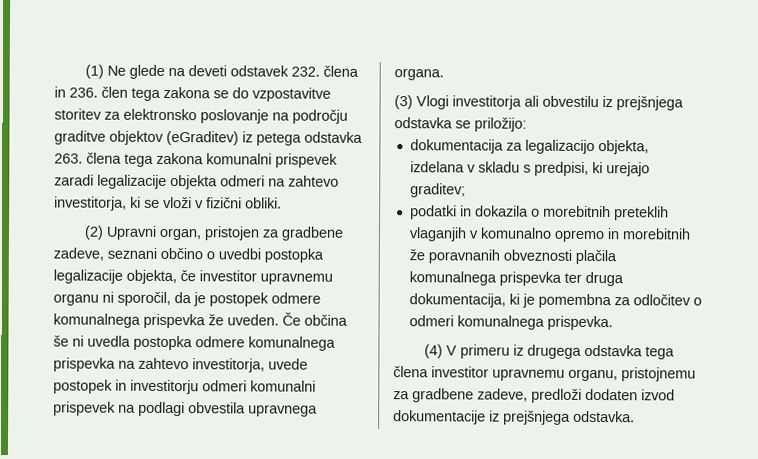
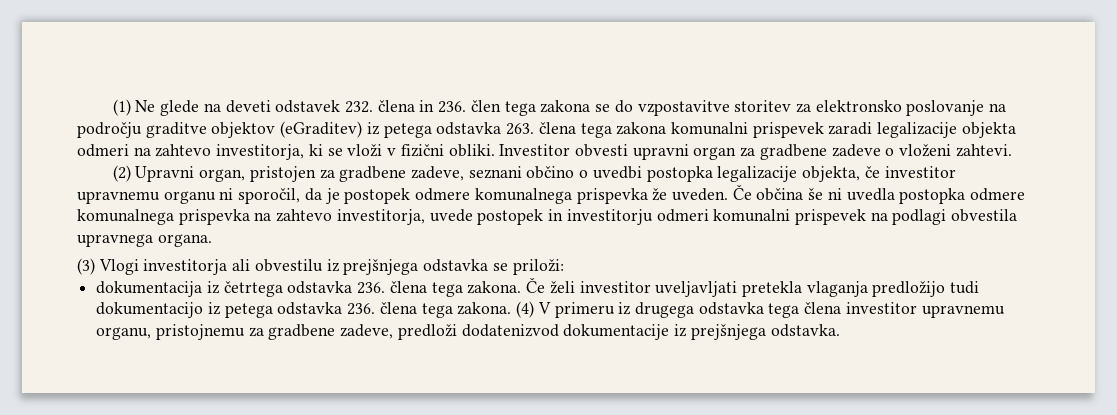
(282, 203) none -> [499,144,1012,160] Investitor obvesti upravni organ za gradbene zadeve o vloženi zahtevi.
[474,117,527,132] priložijo: -> [512,259,564,275] priloži:
[505,139,649,155] [409,161,650,177] [409,183,466,198] [409,205,669,221] [408,227,691,243] [408,249,617,265] [408,271,624,287] [408,293,702,309] [408,315,613,331] za legalizacijo objekta, izdelana v skladu s predpisi, ki urejajo graditev; // podatki in dokazila o morebitnih preteklih vlaganjih v komunalno opremo in morebitnih že poravnanih obveznosti plačila komunalnega prispevka ter druga dokumentacija, ki je pomembna za odločitev o odmeri komunalnega prispevka. // -> [206,278,980,297] [96,302,512,318] iz četrtega odstavka 236. člena tega zakona. Če želi investitor uveljavljati pretekla vlaganja predložijo tudi dokumentacijo iz petega odstavka 236. člena tega zakona.
[585,388,675,401] dodaten izvod -> [461,324,559,337] dodatenizvod

